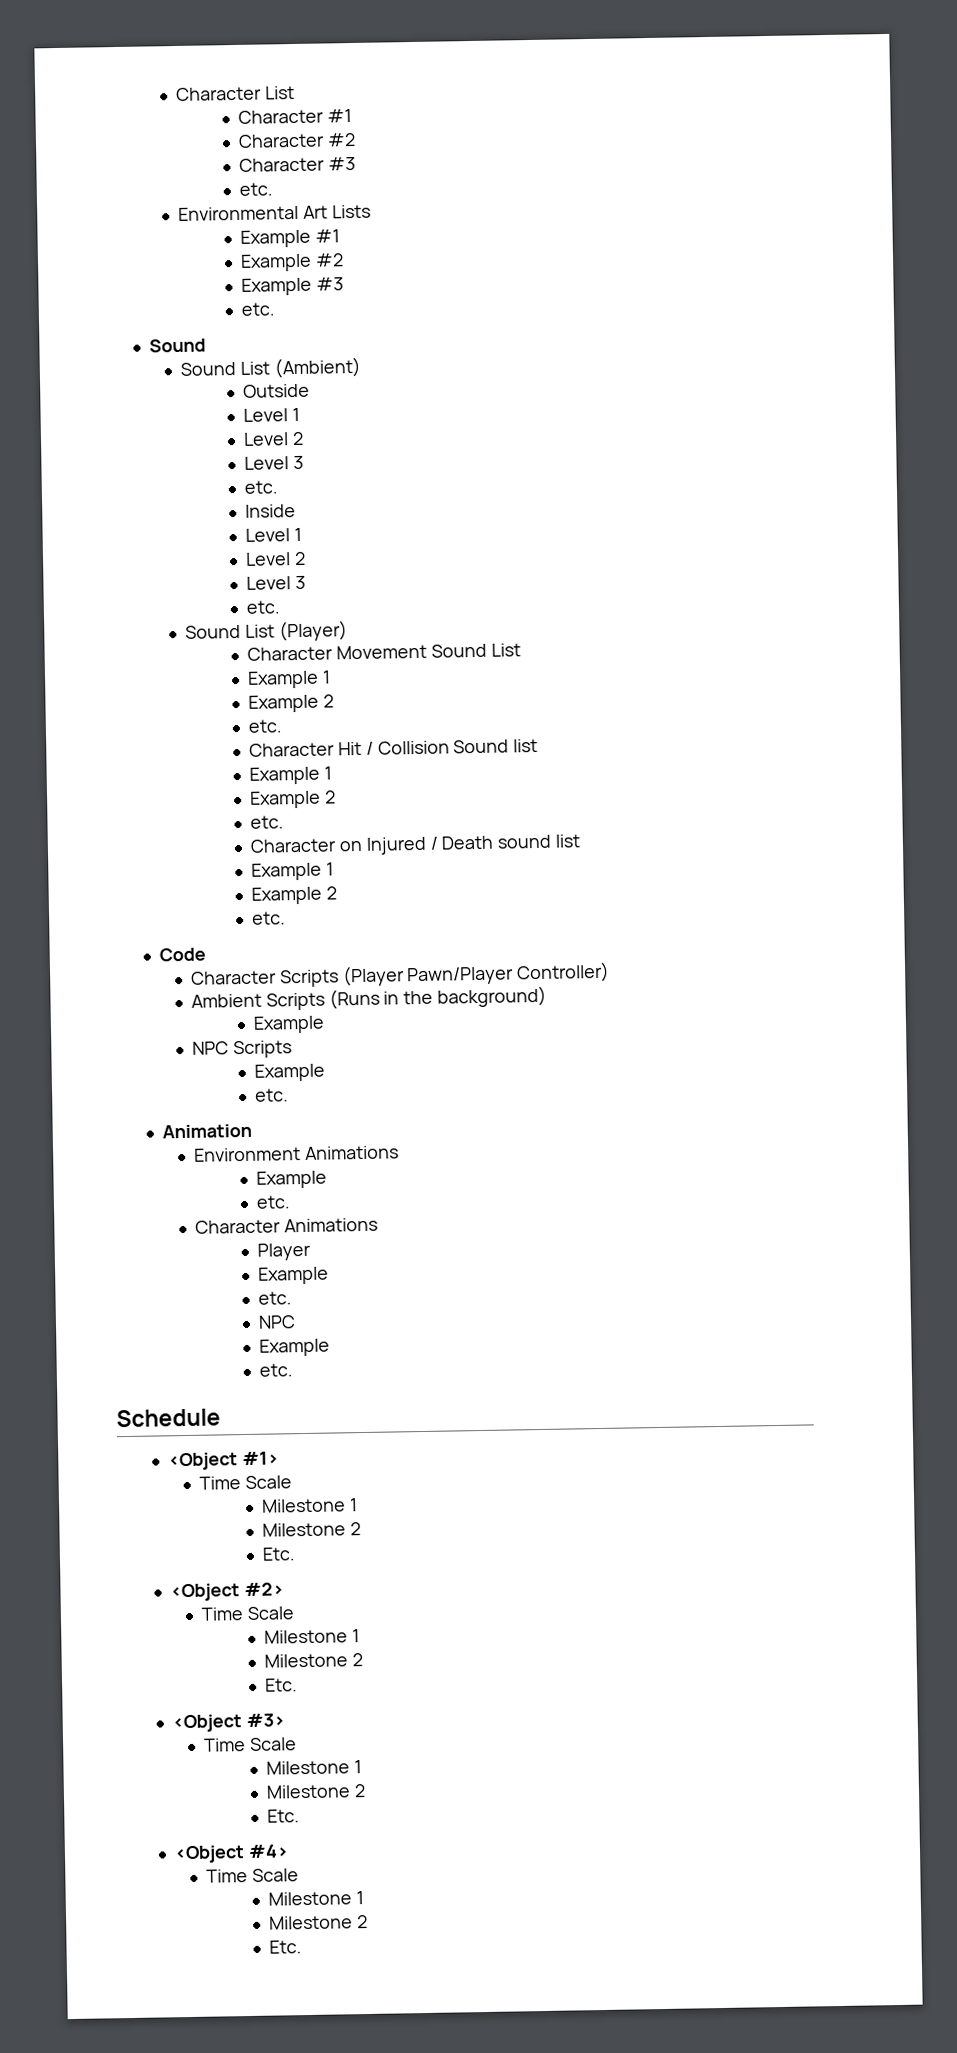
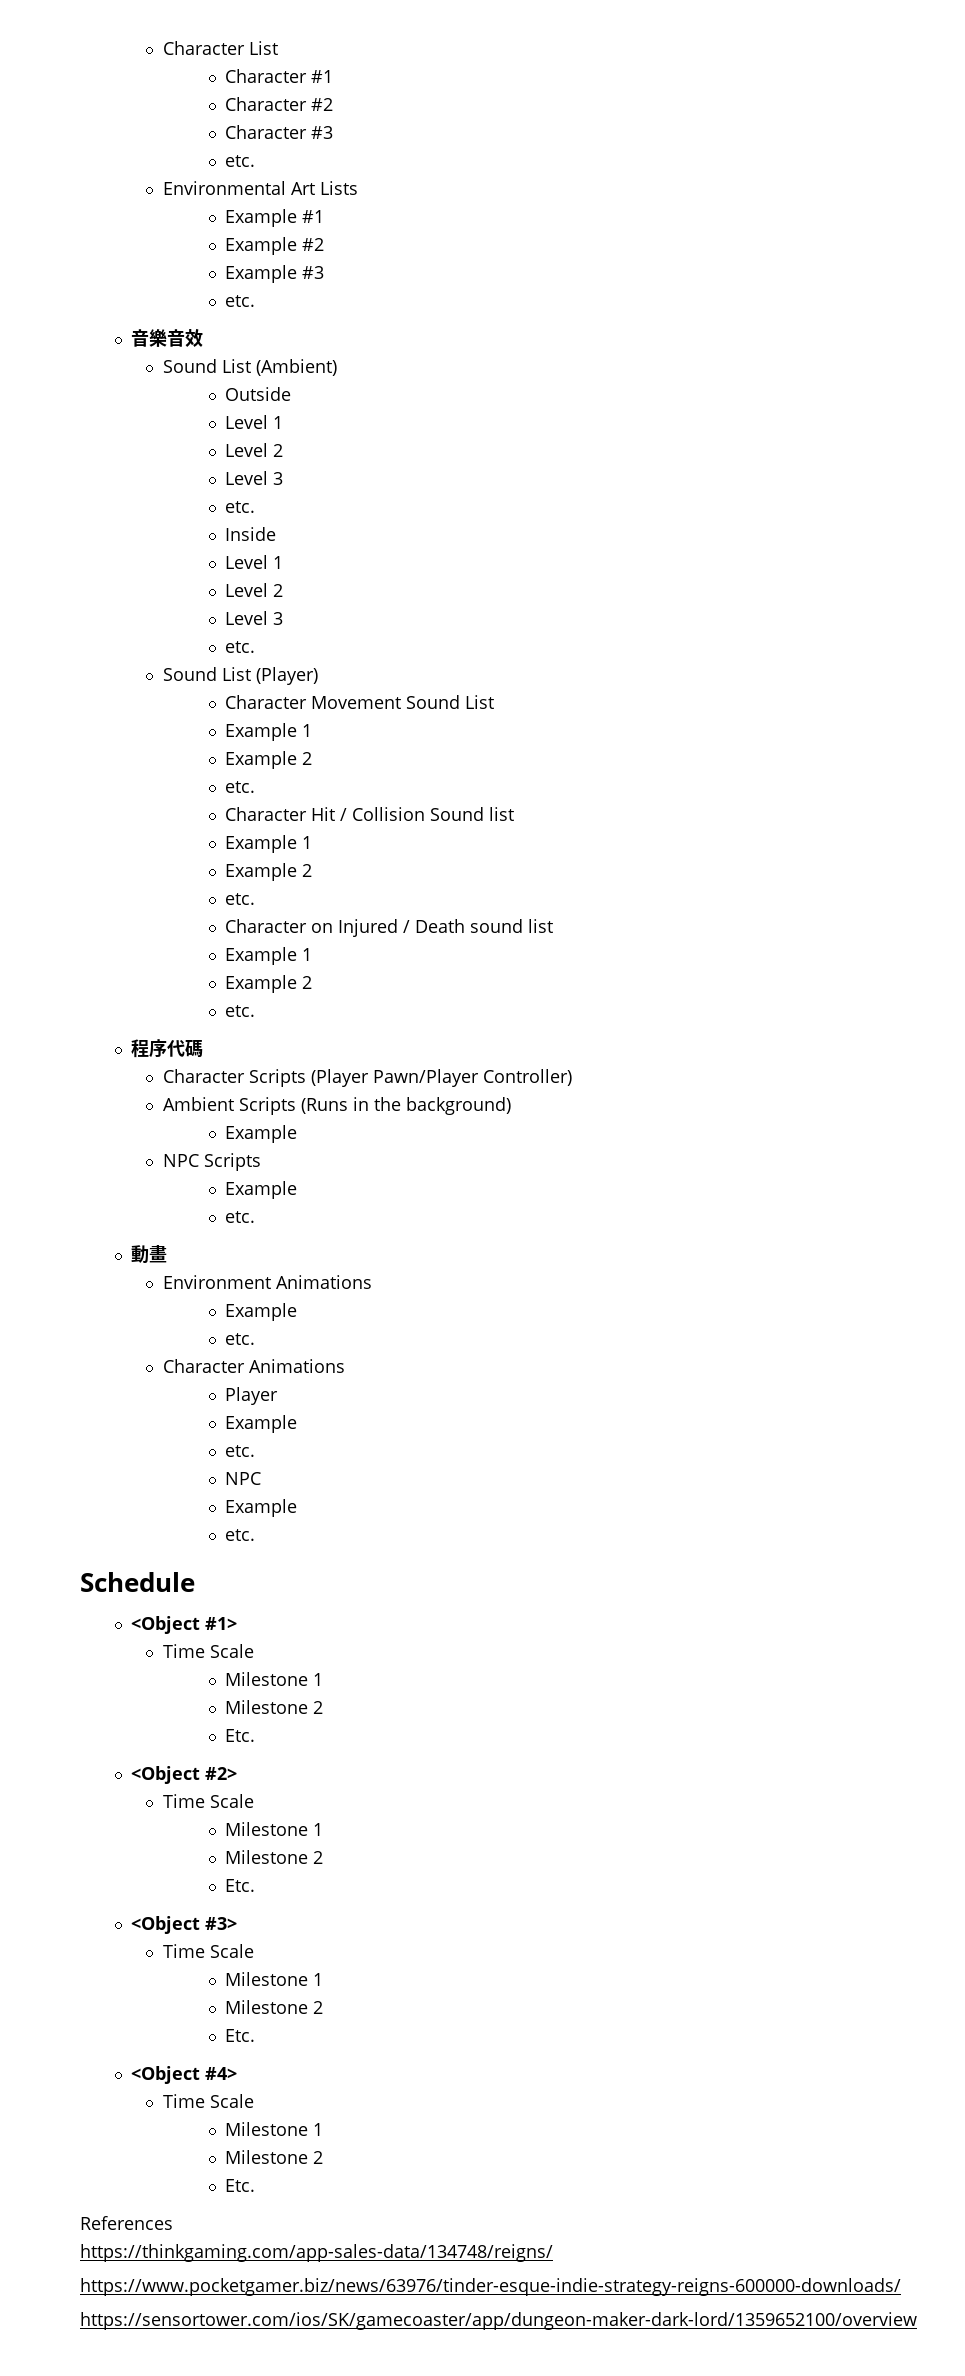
[148,338,206,353] Sound -> [131,328,204,347] 音樂音效
[158,947,206,962] Code -> [131,1039,204,1058] 程序代碼
[161,1123,252,1139] Animation -> [131,1245,168,1263] 動畫
(302, 1947) none -> [80,2216,173,2230] [80,2244,553,2262] [80,2278,901,2296] [80,2312,917,2330] // References // https://thinkgaming.com/app-sales-data/134748/reigns/ // https://www.pocketgamer.biz/news/63976/tinder-esque-indie-strategy-reigns-600000-downloads/ // https://sensortower.com/ios/SK/gamecoaster/app/dungeon-maker-dark-lord/1359652100/overview

